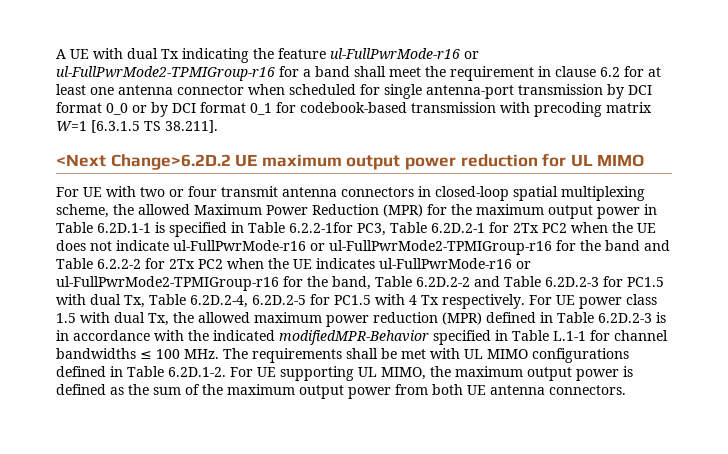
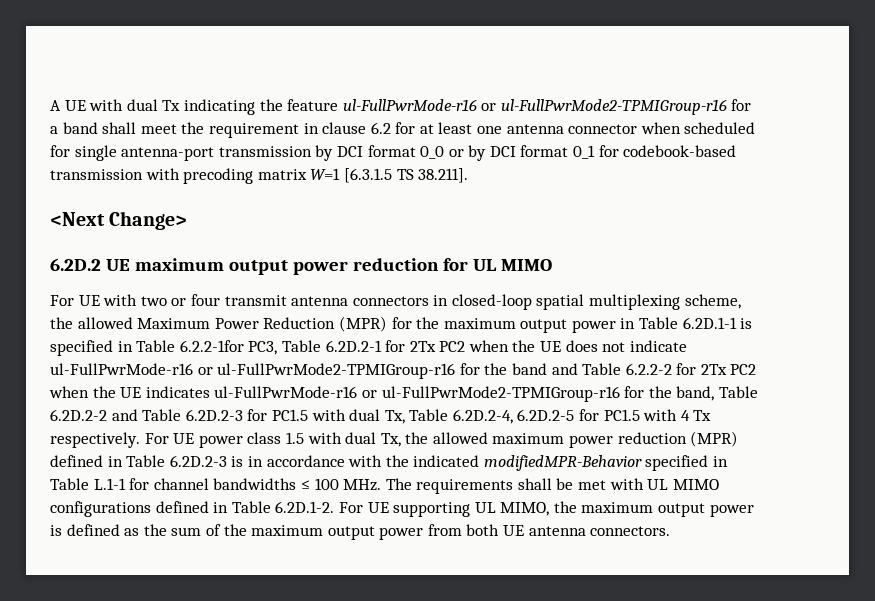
[110,154,231,170] Change>6.2D.2 -> [109,211,188,230] [50,258,101,271] Change> // 6.2D.2

